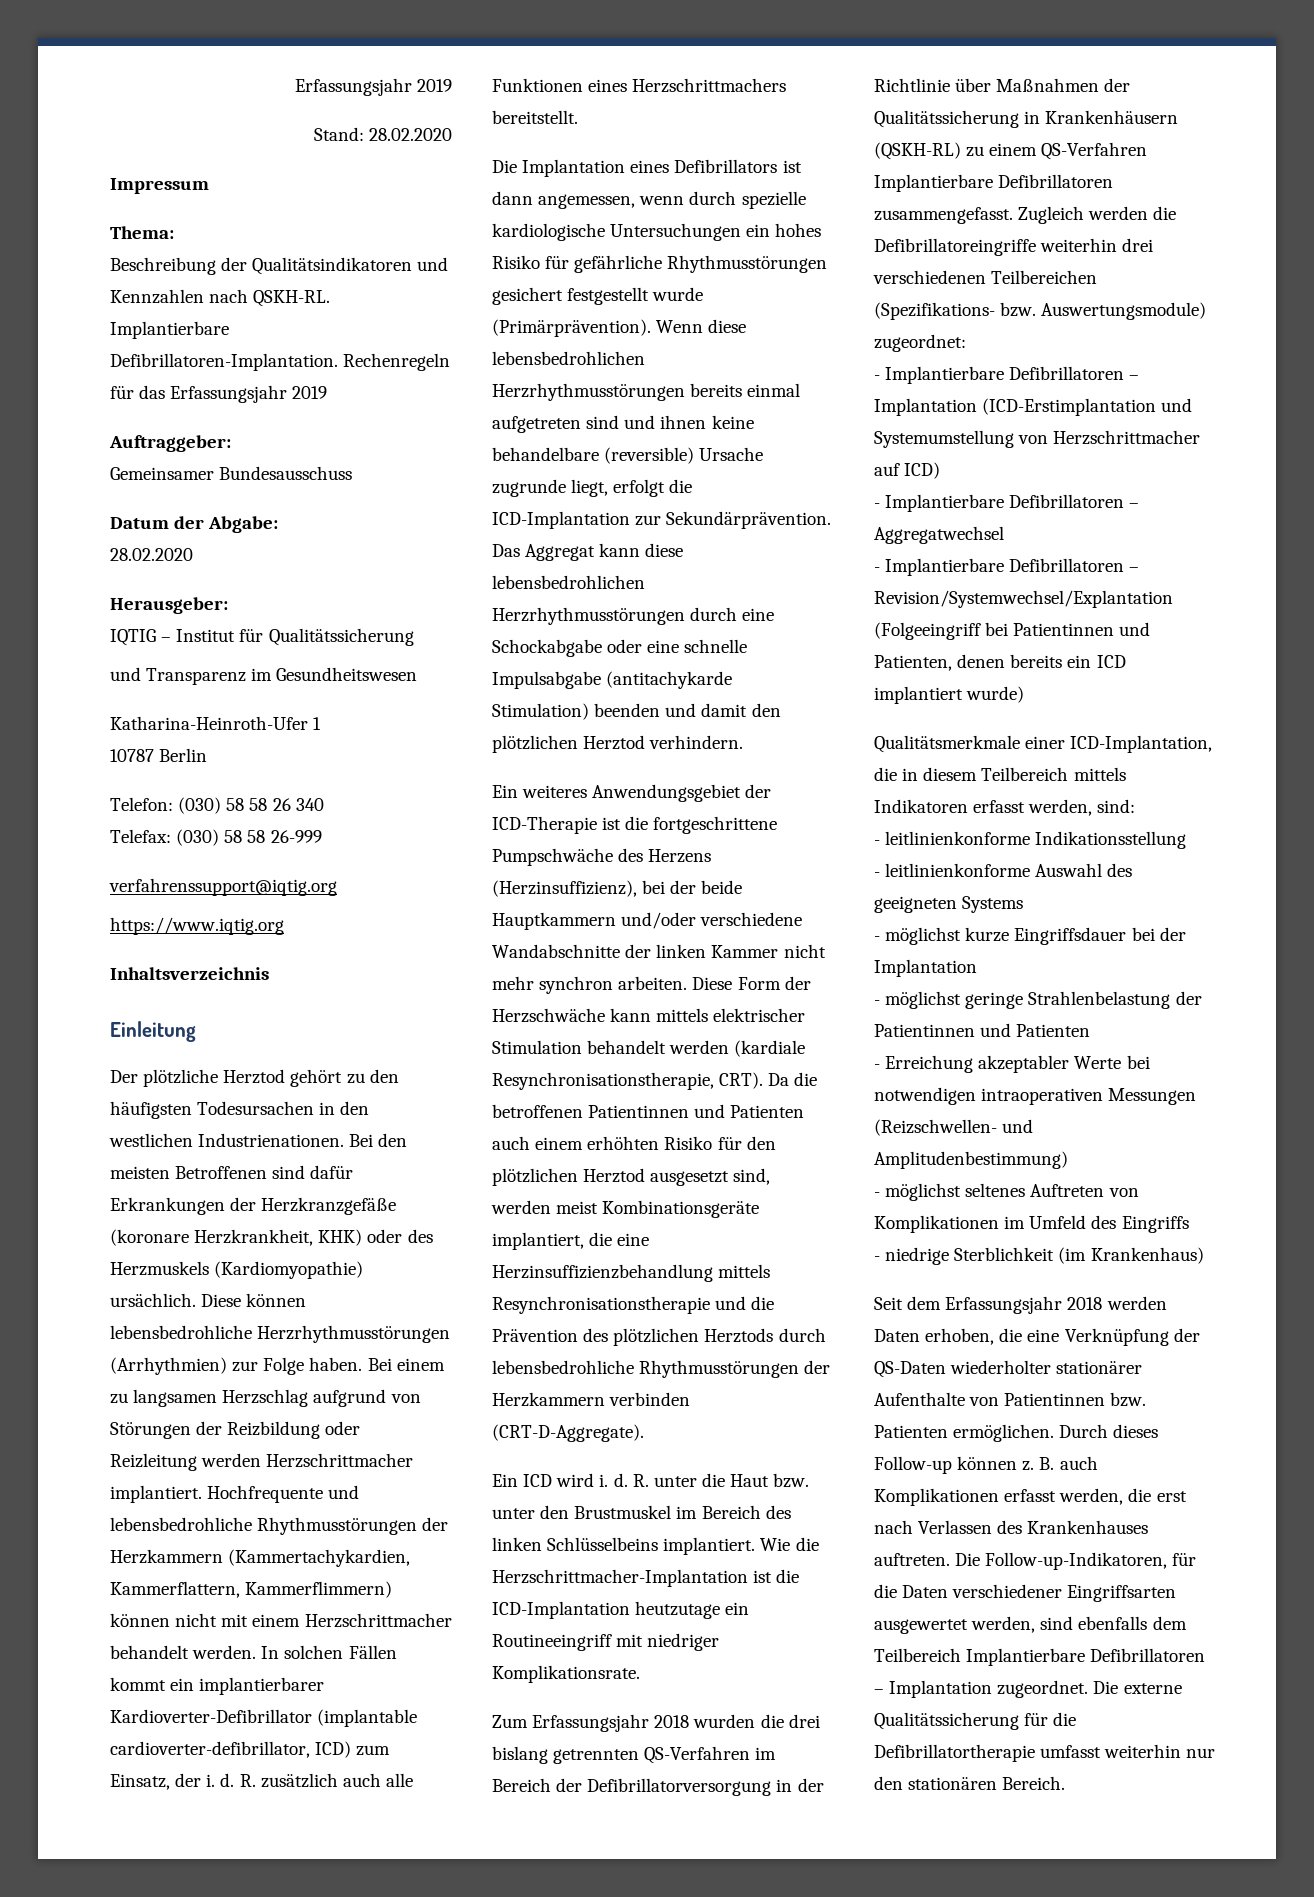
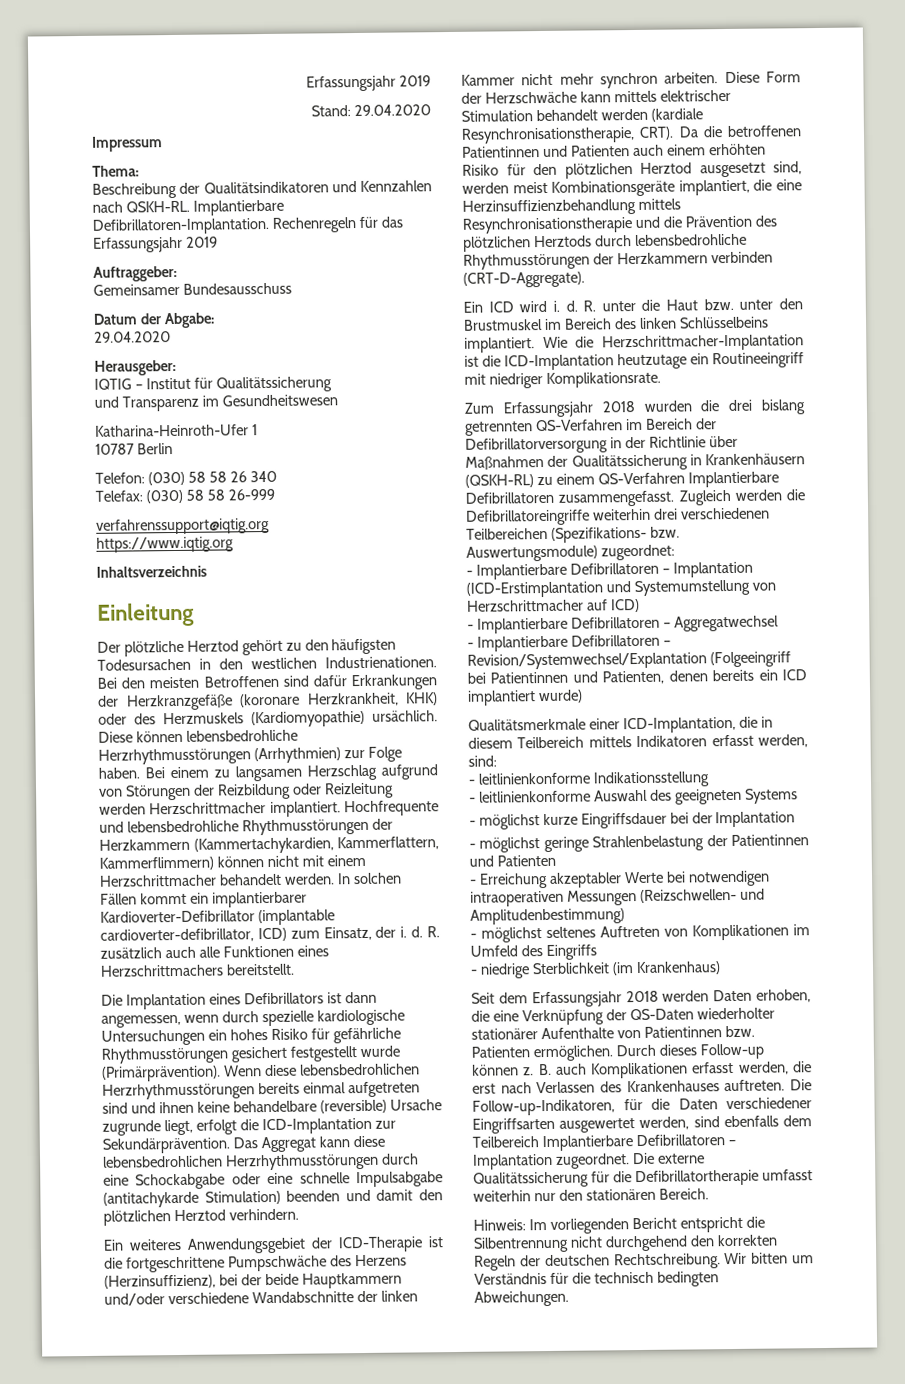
[369,128,452,141] 28.02.2020 -> [354,104,431,117] 29.04.2020
[110,548,193,561] 28.02.2020 -> [94,331,171,343] 29.04.2020
(1066, 1783) none -> [473,1216,765,1234] [473,1234,778,1253] [474,1252,814,1271] [474,1271,719,1287] [474,1290,569,1307] // Hinweis: Im vorliegenden Bericht entspricht die Silbentrennung nicht durchgehend den korrekten Regeln der deutschen Rechtschreibung. Wir bitten um Verständnis für die technisch bedingten Abweichungen.

